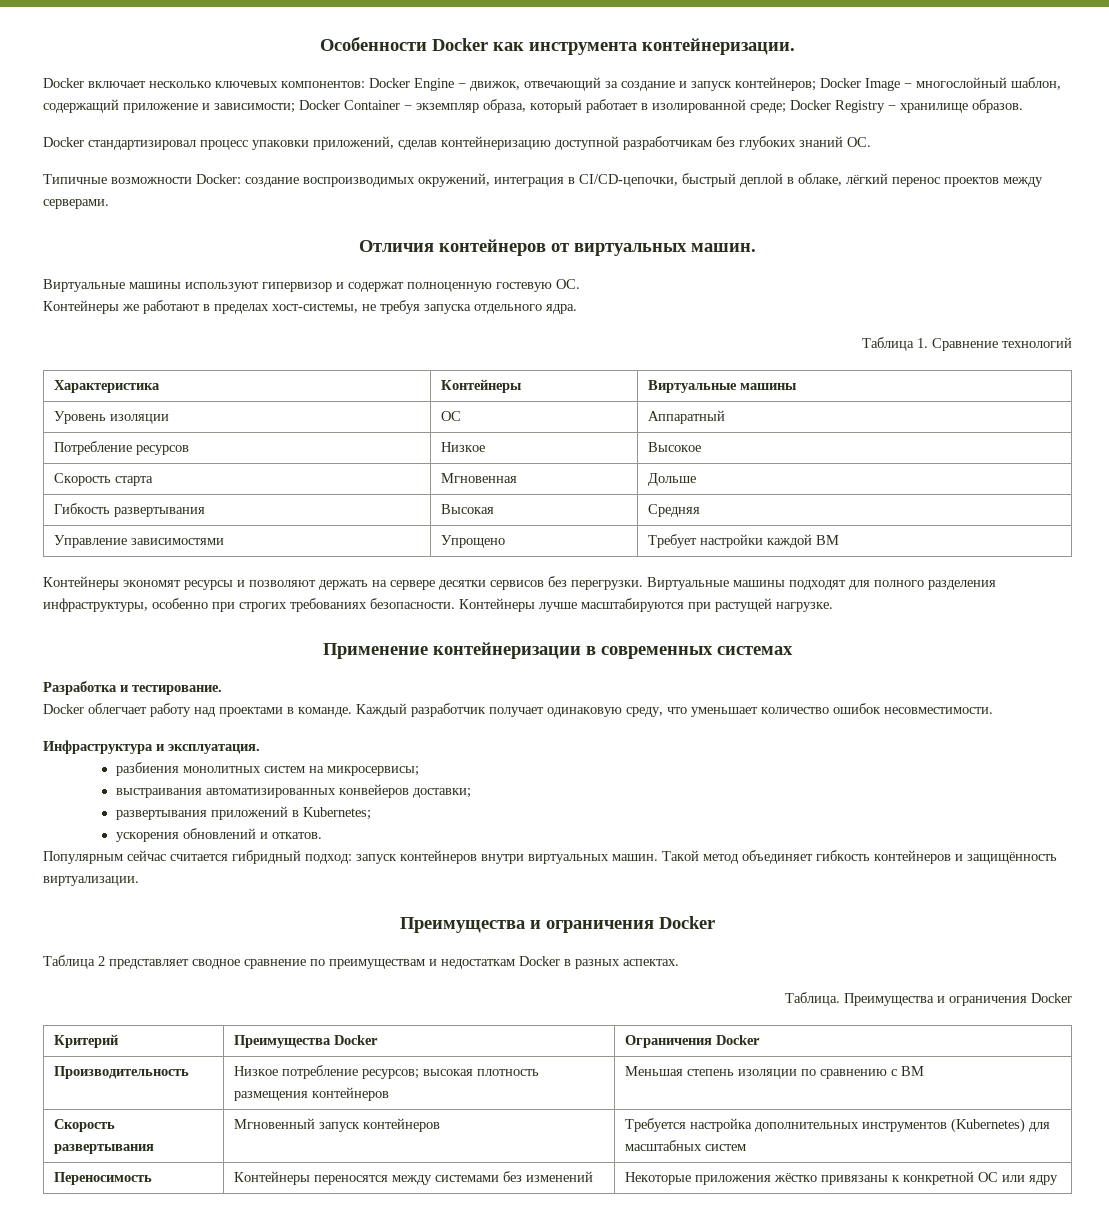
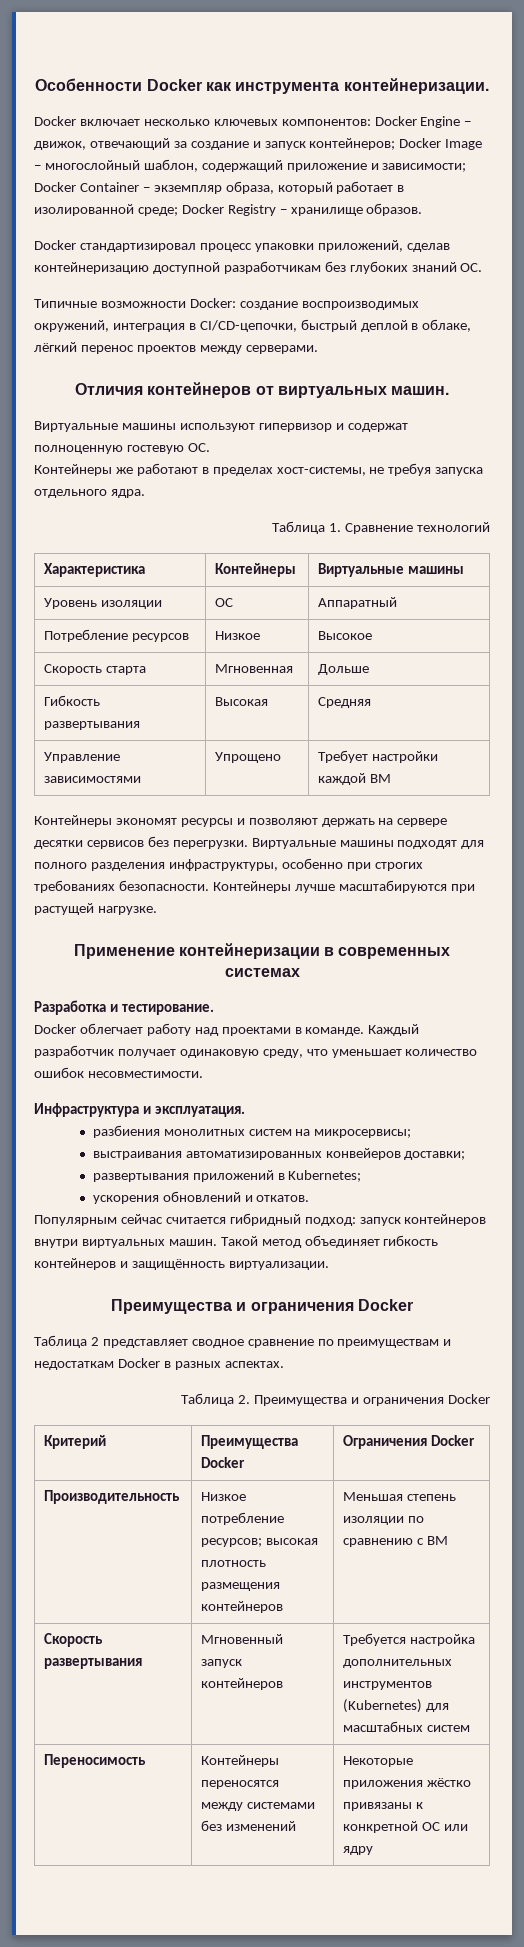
[785,992,840,1006] Таблица. -> [181,1393,251,1406] Таблица 2.

